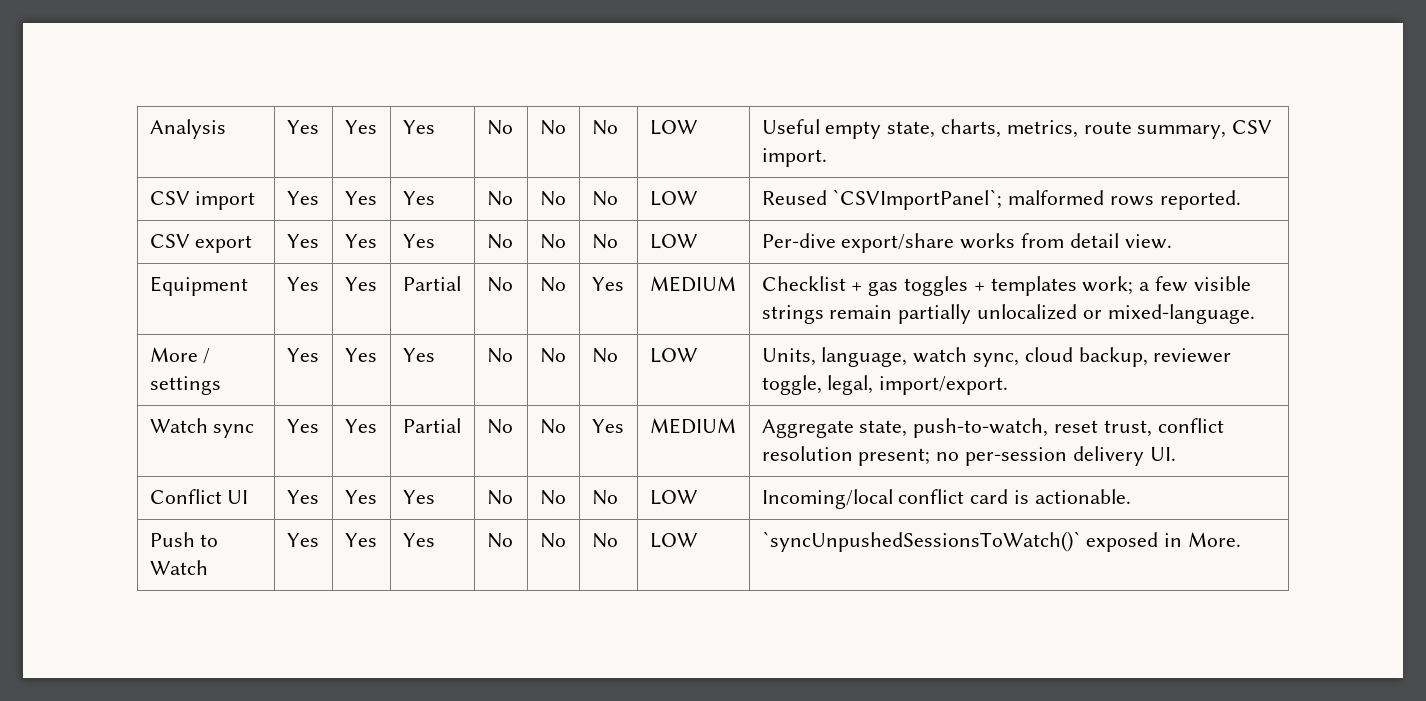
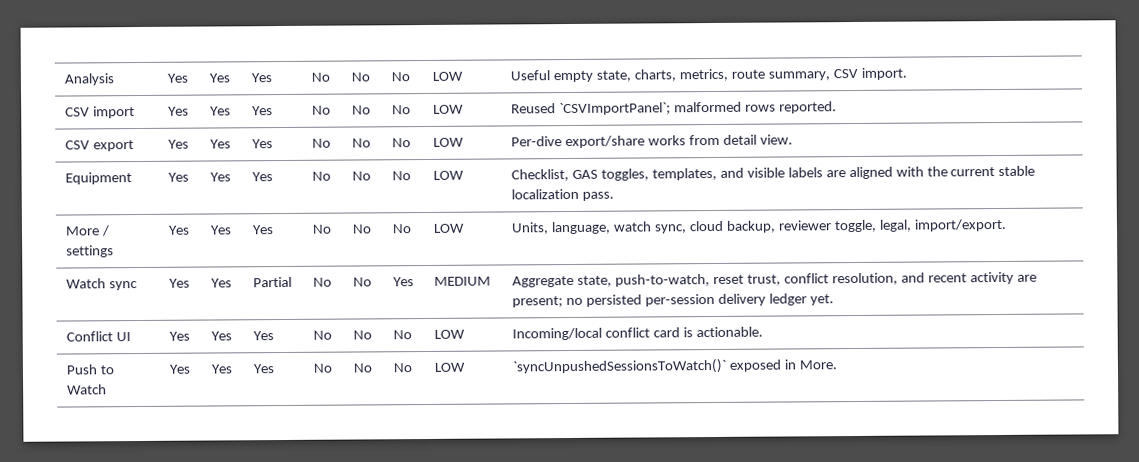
[402,276,461,291] [486,277,513,292] [539,277,566,292] [591,277,624,291] [649,276,736,292] [761,276,1251,296] [761,304,1255,324] Partial | No | No | Yes | MEDIUM | Checklist + gas toggles + templates work; a few visible strings remain partially unlocalized or mixed-language. -> [252,172,274,182] [312,171,332,181] [352,171,372,181] [392,171,412,181] [433,170,465,180] [511,165,1036,182] [511,188,615,201] Yes | No | No | No | LOW | Checklist, GAS toggles, templates, and visible labels are aligned with the current stable localization pass.
[761,446,853,461] resolution -> [831,271,1037,286] resolution, and recent activity are
(960, 456) none -> [586,294,643,307] persisted
[1149,447,1176,461] UI. -> [768,293,834,306] ledger yet.

